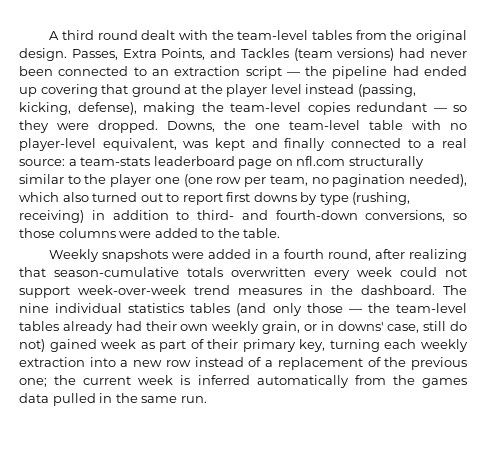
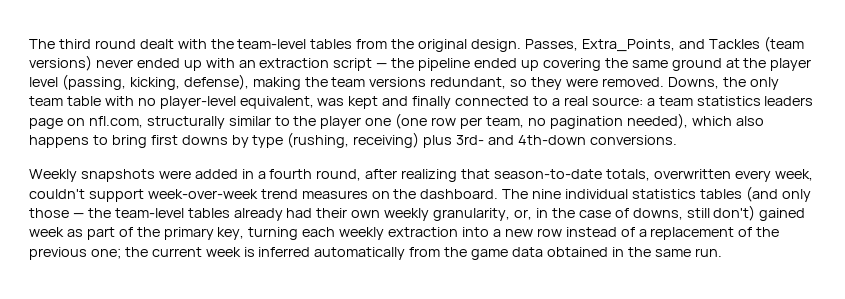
[49,31,60,40] A -> [29,39,55,49] The
[122,48,206,60] Extra Points, -> [581,39,675,52] Extra_Points,
[399,48,467,58] [19,66,147,76] had never been connected to -> [95,58,235,71] never ended up with
[392,66,419,76] had -> (471, 64) none
[101,84,129,94] that -> [604,58,668,68] the same
[305,84,355,94] instead -> (58, 82) none
[230,102,447,115] team-level copies redundant — -> [331,77,507,89] team versions redundant,
[98,120,158,133] dropped. -> [601,77,664,87] removed.
[255,120,360,130] one team-level -> [749,77,779,90] [29,96,63,106] only team
[80,156,235,166] team-stats leaderboard -> [658,96,814,106] team statistics leaders
[296,156,346,166] nfl.com -> [88,116,143,128] nfl.com,
[92,192,223,205] turned out to report -> [29,135,147,148] happens to bring
[91,210,467,222] [19,228,281,238] in addition to third- and fourth-down conversions, so those columns were added to the table. -> [423,135,677,148] plus 3rd- and 4th-down conversions.
[54,267,467,280] season-cumulative totals overwritten every week could not -> [494,169,813,182] [29,189,85,199] season-to-date totals, overwritten every week, couldn't
[310,285,323,295] in -> [371,191,390,199] on
[262,321,467,334] [19,339,45,352] grain, or in downs' case, still do not) -> [433,205,756,221] granularity, or, in the case of downs, still don't)
[207,339,239,349] their -> [136,227,160,237] the
[422,378,467,388] [19,393,96,406] games data pulled -> [471,247,608,260] game data obtained

